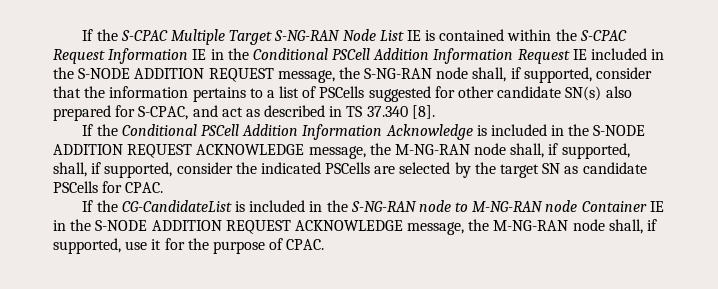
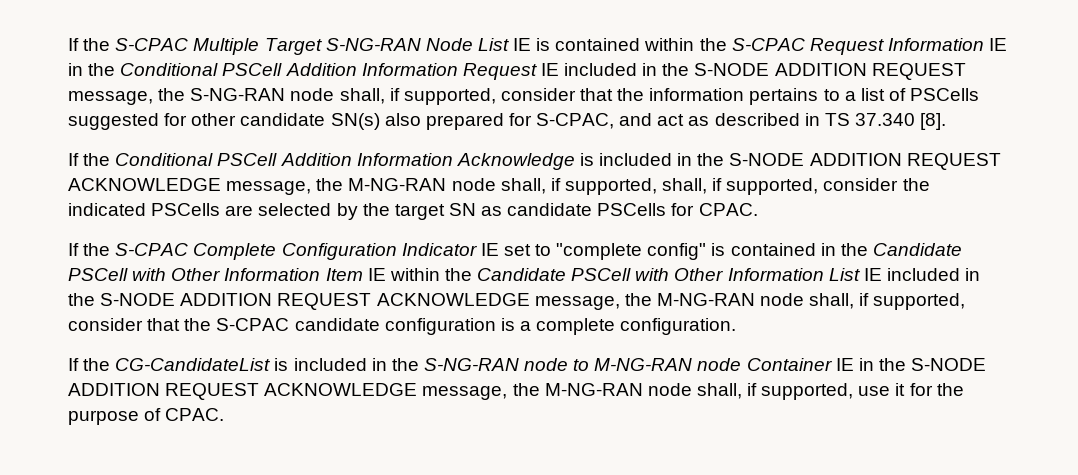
(164, 187) none -> [68,243,962,260] [68,268,981,281] [68,293,966,310] [68,318,737,335] // If the S-CPAC Complete Configuration Indicator IE set to "complete config" is contained in the Candidate PSCell with Other Information Item IE within the Candidate PSCell with Other Information List IE included in the S-NODE ADDITION REQUEST ACKNOWLEDGE message, the M-NG-RAN node shall, if supported, consider that the S-CPAC candidate configuration is a complete configuration.

